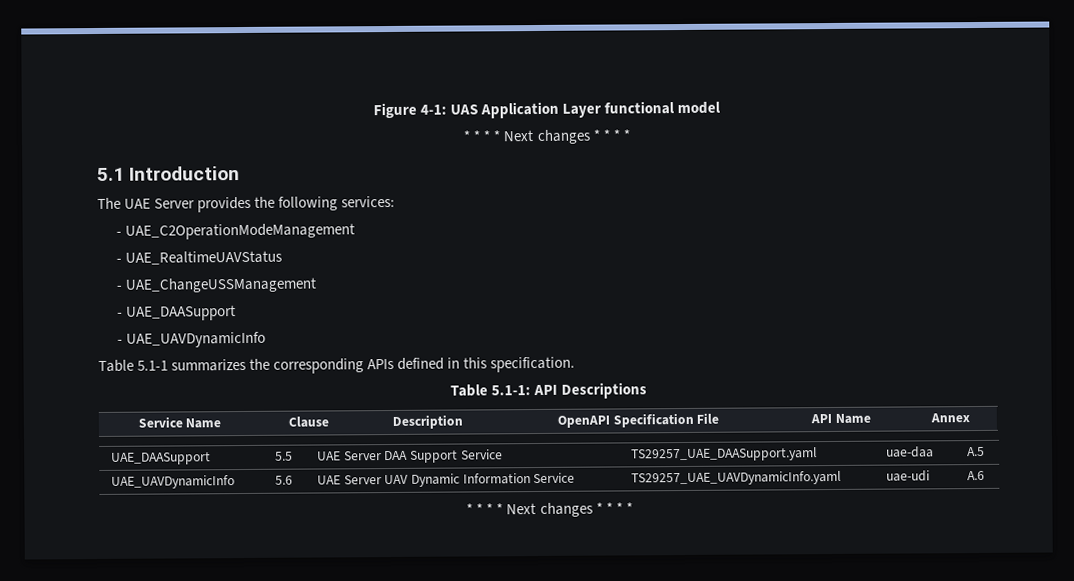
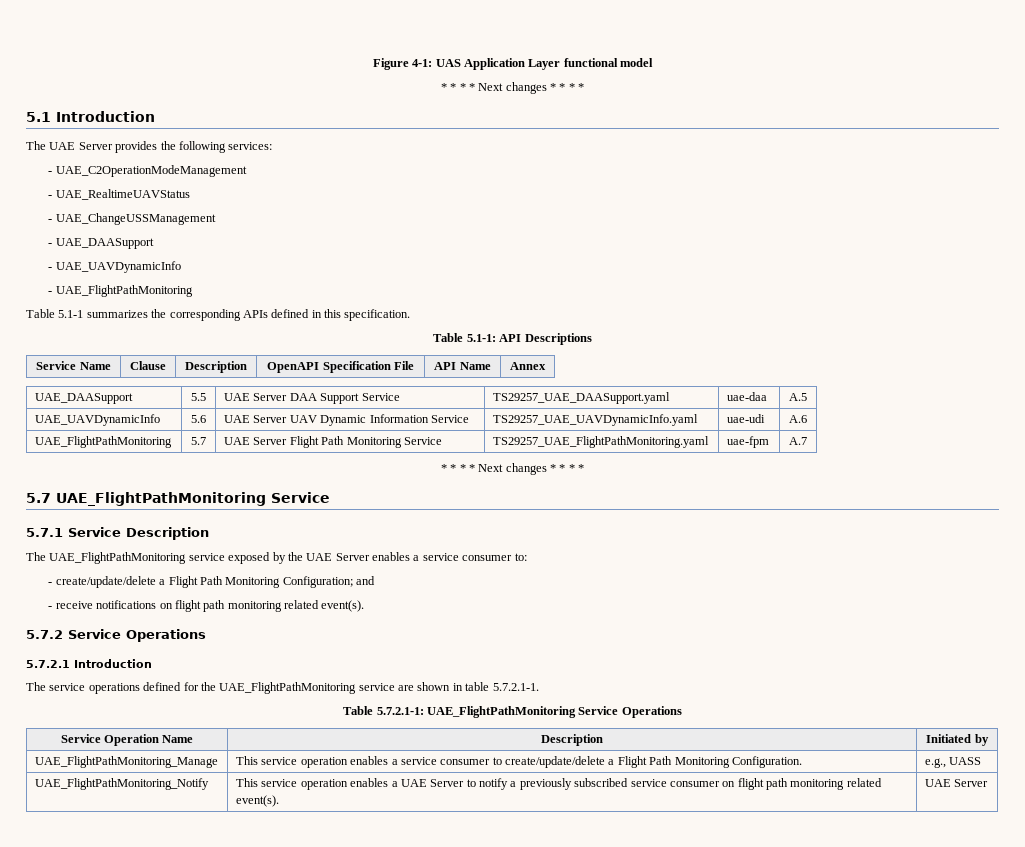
(267, 339) none -> [48,285,193,297] // - UAE_FlightPathMonitoring
(985, 475) none -> [35,436,173,448] [191,437,206,445] [224,436,442,448] [493,436,710,448] [727,436,770,448] [789,437,807,445] // UAE_FlightPathMonitoring | 5.7 | UAE Server Flight Path Monitoring Service | TS29257_UAE_FlightPathMonitoring.yaml | uae-fpm | A.7
(633, 508) none -> [26,492,330,506] [26,527,209,540] [26,552,527,564] [48,576,376,588] [48,600,365,612] [26,629,206,642] [26,659,152,668] [26,682,539,694] [343,706,682,718] [60,734,194,746] [541,734,603,746] [926,734,989,746] [35,756,219,768] [236,756,802,768] [925,757,982,768] [35,778,210,790] [236,778,882,790] [236,795,280,807] [925,779,989,787] // 5.7 UAE_FlightPathMonitoring Service // 5.7.1 Service Description // The UAE_FlightPathMonitoring service exposed by the UAE Server enables a service consumer to: // - create/update/delete a Flight Path Monitoring Configuration; and // - receive notifications on flight path monitoring related event(s). // 5.7.2 Service Operations // 5.7.2.1 Introduction // The service operations defined for the UAE_FlightPathMonitoring service are shown in table 5.7.2.1-1. // Table 5.7.2.1-1: UAE_FlightPathMonitoring Service Operations // Service Operation Name | Description | Initiated by // UAE_FlightPathMonitoring_Manage | This service operation enables a service consumer to create/update/delete a Flight Path Monitoring Configuration. | e.g., UASS // UAE_FlightPathMonitoring_Notify | This service operation enables a UAE Server to notify a previously subscribed service consumer on flight path monitoring related event(s). | UAE Server

